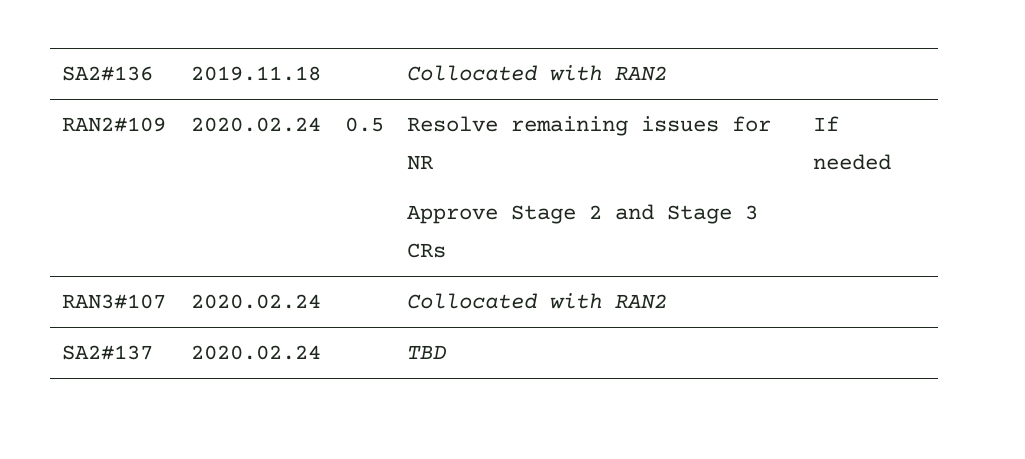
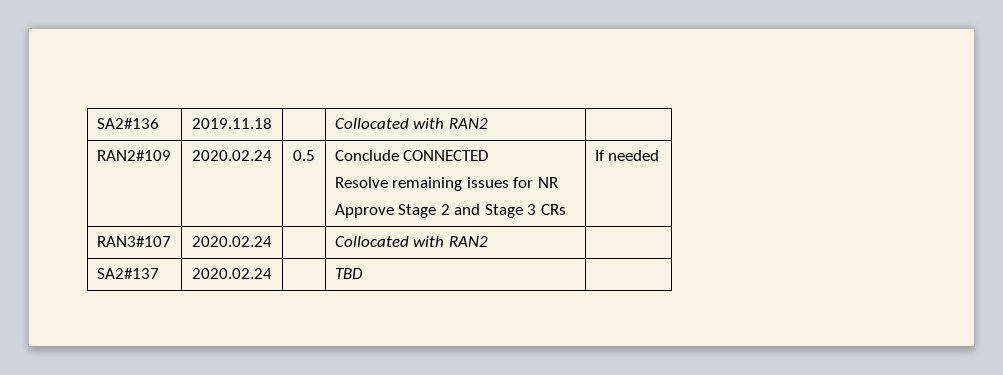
(384, 124) none -> [334,150,489,161] Conclude CONNECTED //

